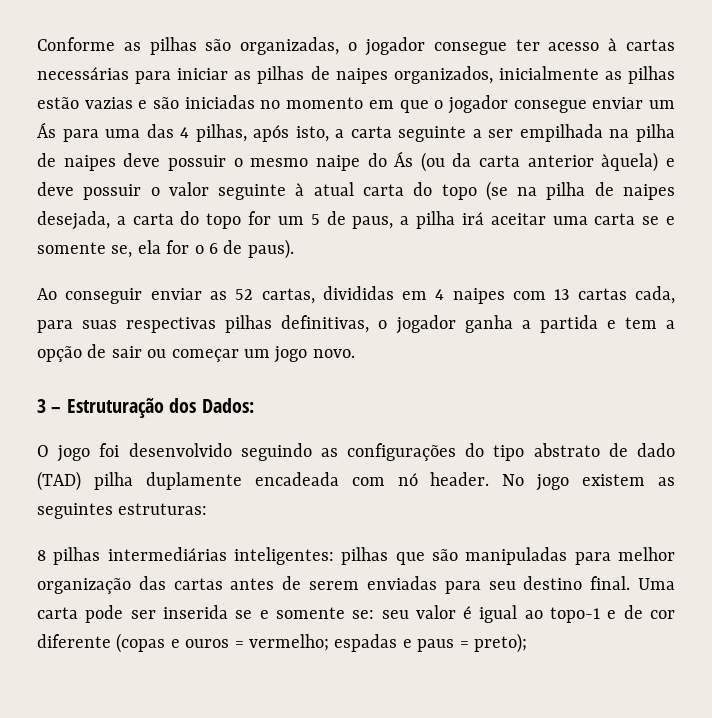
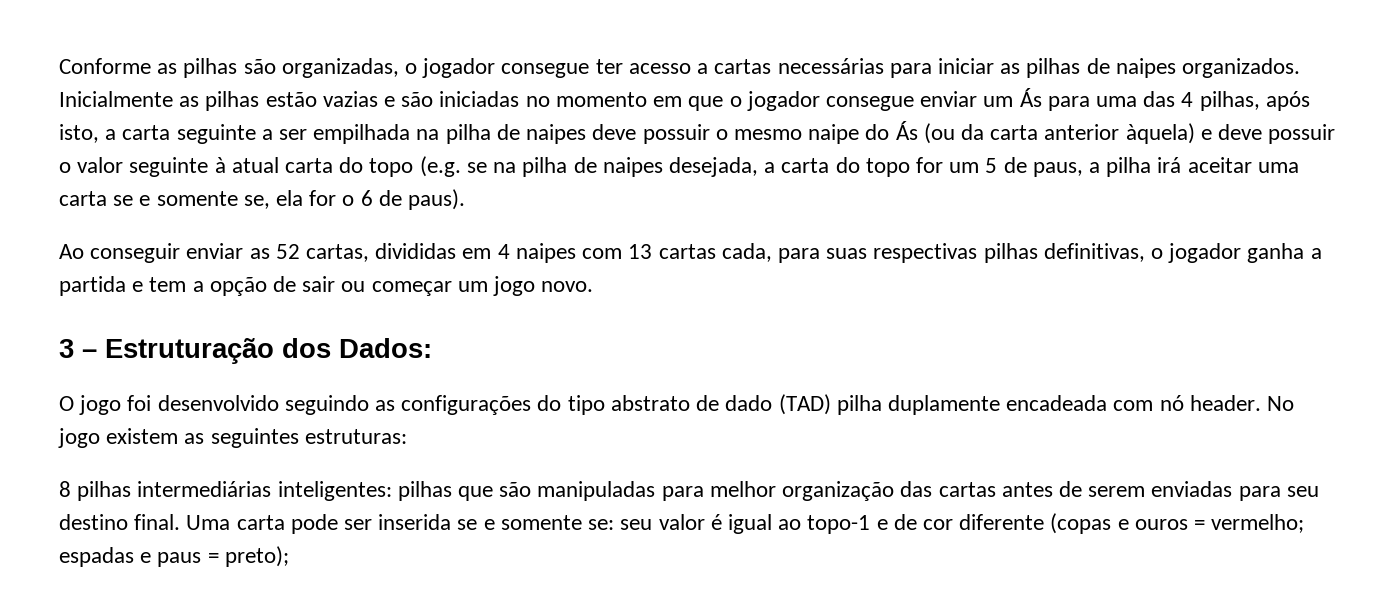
[608,38,618,51] à -> [697,63,709,74] a
[393,66,599,84] organizados, inicialmente -> [1181,58,1300,78] [59,91,173,107] organizados. Inicialmente
[485,181,508,201] (se -> [419,156,487,177] (e.g. se

